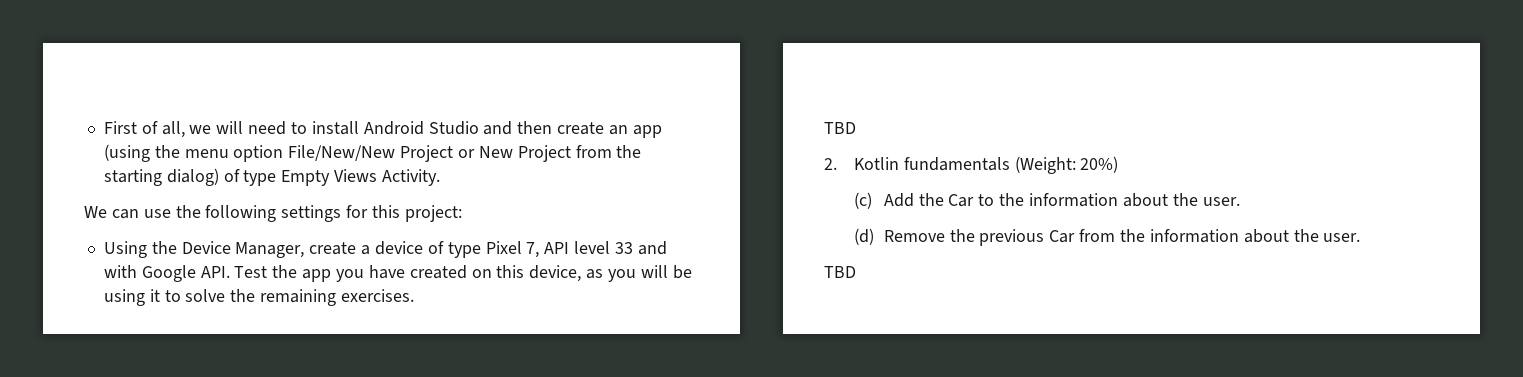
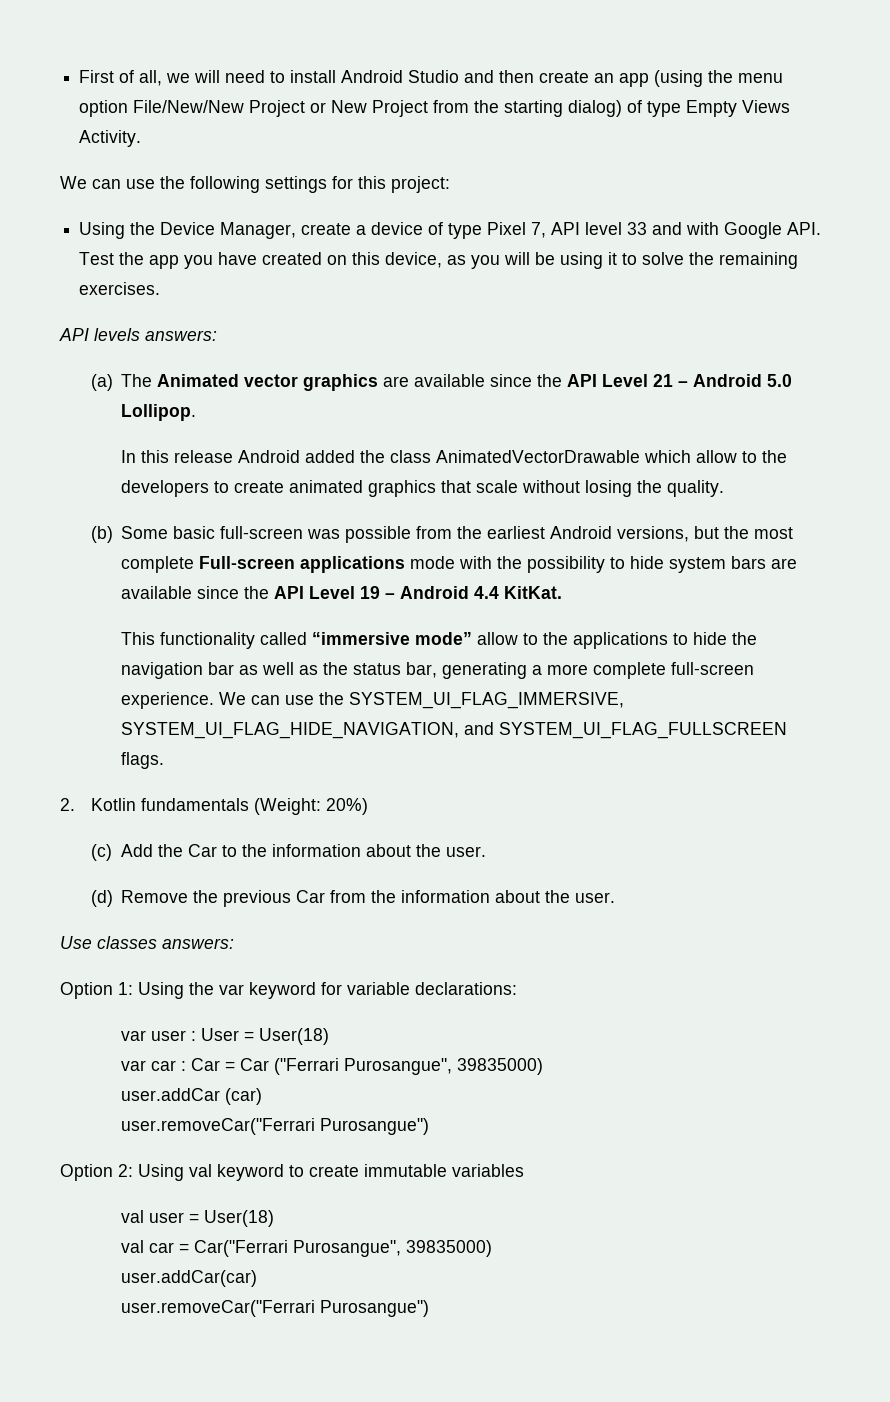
[824,122,856,134] TBD -> [59,328,217,341] [90,374,793,391] [121,404,197,421] [121,450,788,463] [121,480,725,497] [90,526,794,543] [121,556,798,573] [121,586,563,599] [121,632,758,649] [121,662,755,679] [121,692,625,709] [121,722,788,739] [121,752,165,769] API levels answers: // (a) The Animated vector graphics are available since the API Level 21 – Android 5.0 Lollipop. // In this release Android added the class AnimatedVectorDrawable which allow to the developers to create animated graphics that scale without losing the quality. // (b) Some basic full-screen was possible from the earliest Android versions, but the most complete Full-screen applications mode with the possibility to hide system bars are available since the API Level 19 – Android 4.4 KitKat. // This functionality called “immersive mode” allow to the applications to hide the navigation bar as well as the status bar, generating a more complete full-screen experience. We can use the SYSTEM_UI_FLAG_IMMERSIVE, SYSTEM_UI_FLAG_HIDE_NAVIGATION, and SYSTEM_UI_FLAG_FULLSCREEN flags.
[824,266,856,278] TBD -> [60,936,234,949] [60,982,517,999] [121,1028,330,1045] [121,1058,544,1075] [121,1088,263,1105] [121,1118,430,1135] [60,1164,524,1181] [121,1210,275,1227] [121,1240,493,1257] [121,1270,258,1287] [121,1300,430,1317] Use classes answers: // Option 1: Using the var keyword for variable declarations: // var user : User = User(18) // var car : Car = Car ("Ferrari Purosangue", 39835000) // user.addCar (car) // user.removeCar("Ferrari Purosangue") // Option 2: Using val keyword to create immutable variables // val user = User(18) // val car = Car("Ferrari Purosangue", 39835000) // user.addCar(car) // user.removeCar("Ferrari Purosangue")

